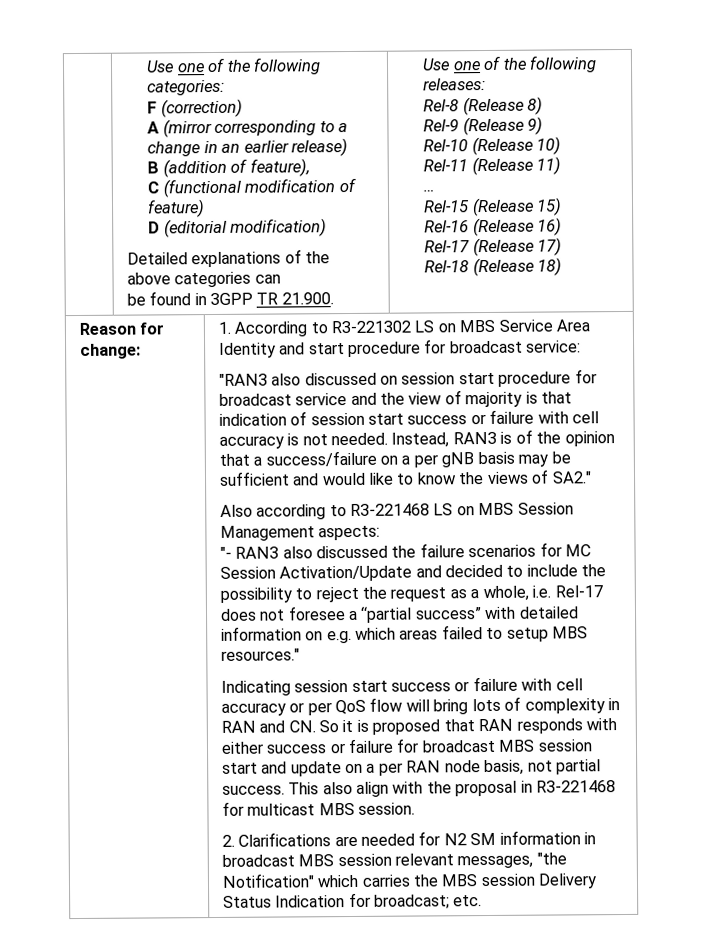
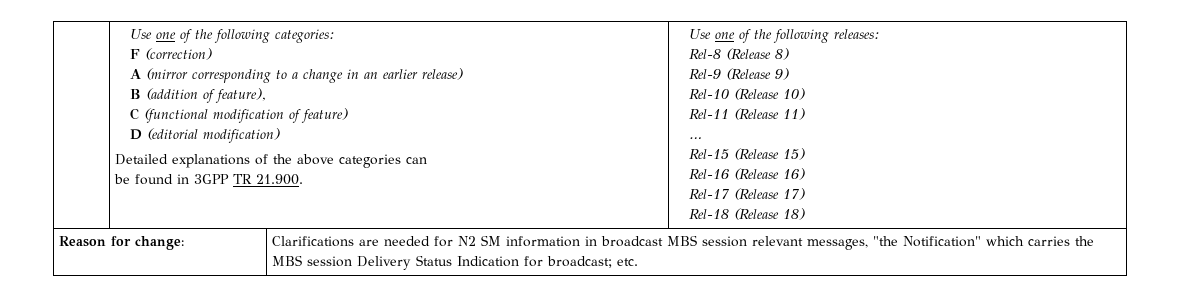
[217,319,591,337] [218,339,582,358] [218,369,597,387] [218,390,573,408] [218,409,600,426] [218,429,615,449] [218,450,571,468] [218,469,592,486] [219,502,574,520] [219,525,381,541] [219,542,592,559] [219,564,607,582] [219,585,603,603] [219,606,579,623] [220,625,589,644] [220,648,300,661] [220,676,583,696] [220,696,621,716] [220,718,618,735] [220,738,593,754] [221,759,602,777] [221,780,617,797] [221,801,416,816] [221,834,235,847] 1. According to R3-221302 LS on MBS Service Area Identity and start procedure for broadcast service: // "RAN3 also discussed on session start procedure for broadcast service and the view of majority is that indication of session start success or failure with cell accuracy is not needed. Instead, RAN3 is of the opinion that a success/failure on a per gNB basis may be sufficient and would like to know the views of SA2." // Also according to R3-221468 LS on MBS Session Management aspects: // "- RAN3 also discussed the failure scenarios for MC Session Activation/Update and decided to include the possibility to reject the request as a whole, i.e. Rel-17 does not foresee a “partial success” with detailed information on e.g. which areas failed to setup MBS resources." // Indicating session start success or failure with cell accuracy or per QoS flow will bring lots of complexity in RAN and CN. So it is proposed that RAN responds with either success or failure for broadcast MBS session start and update on a per RAN node basis, not partial success. This also align with the proposal in R3-221468 for multicast MBS session. // 2. -> (185, 243) none

